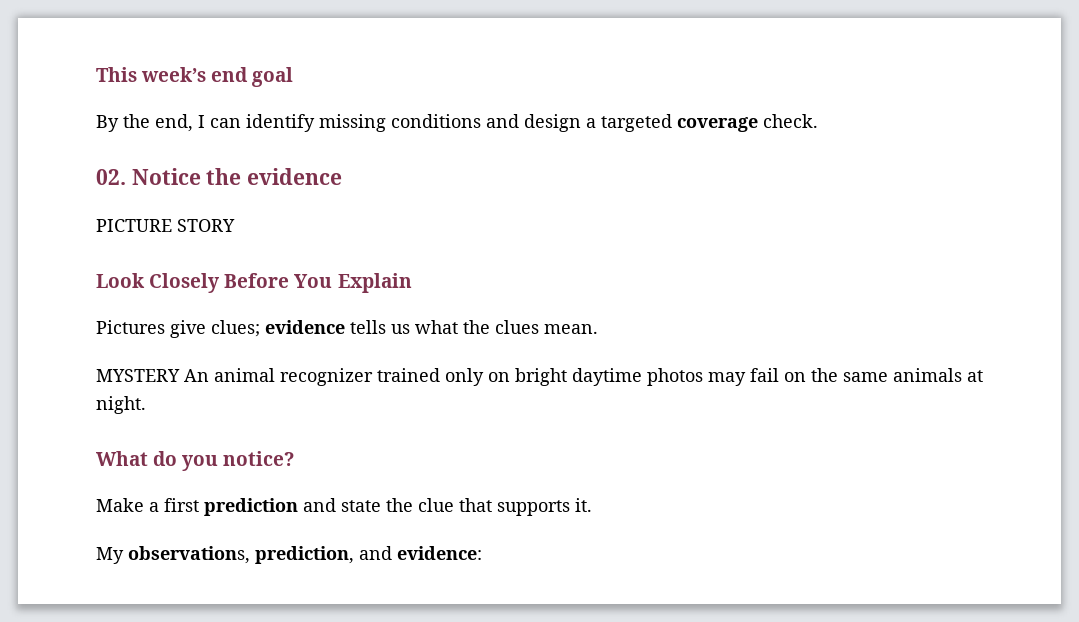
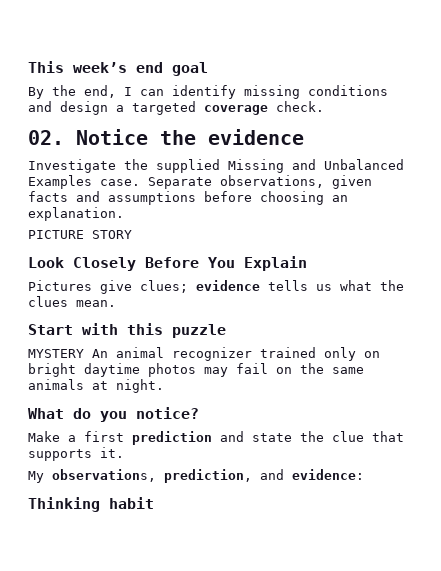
(343, 176) none -> [28,159,404,173] [28,175,372,189] [28,191,348,205] [28,207,124,221] // Investigate the supplied Missing and Unbalanced Examples case. Separate observations, given facts and assumptions before choosing an explanation.
(598, 329) none -> [28,323,226,338] // Start with this puzzle
(482, 553) none -> [28,497,154,512] // Thinking habit

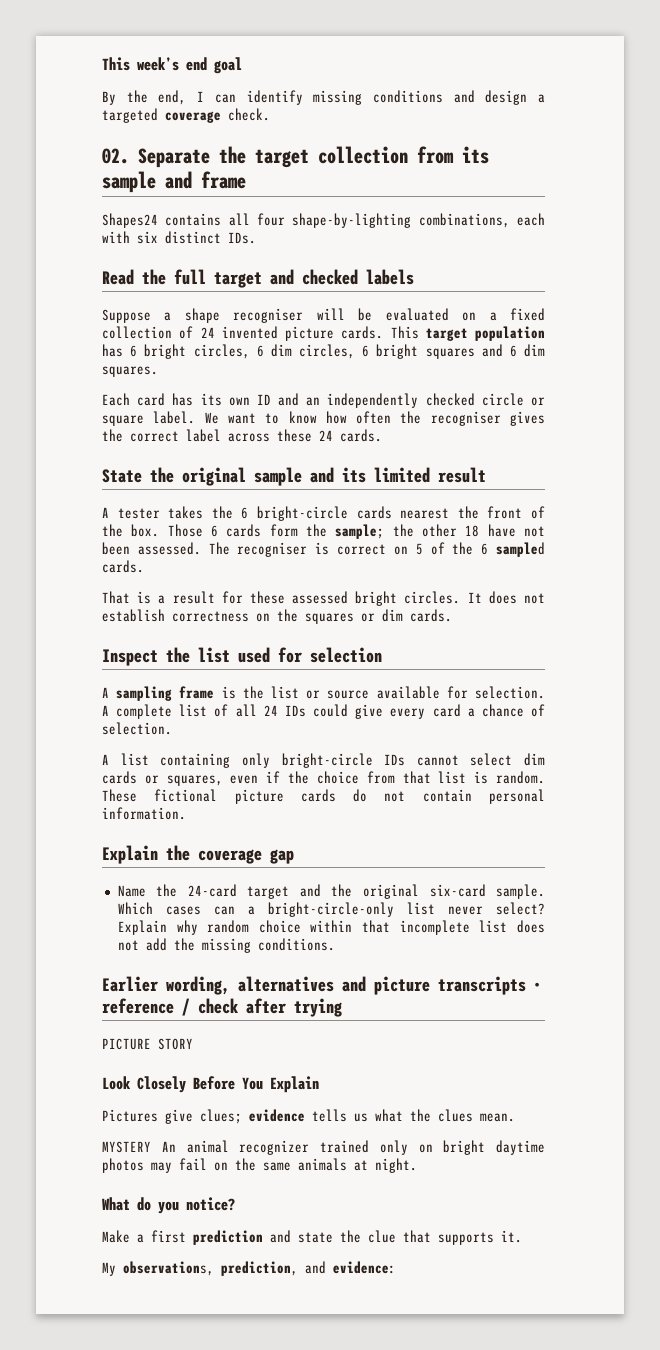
[76,129,304,145] [28,159,404,173] [28,175,372,189] [28,191,348,205] [28,207,124,221] Notice the evidence // Investigate the supplied Missing and Unbalanced Examples case. Separate observations, given facts and assumptions before choosing an explanation. -> [138,146,489,168] [102,171,246,193] [102,213,545,228] [102,231,256,244] [102,269,414,288] [102,308,545,323] [102,326,545,341] [102,344,545,359] [102,366,158,377] [102,393,545,408] [102,411,545,426] [102,429,382,442] [102,467,486,486] [102,506,546,521] [102,524,545,539] [102,542,545,557] [102,560,144,573] [102,591,545,606] [102,609,452,624] [102,647,382,666] [102,686,545,701] [102,704,545,719] [102,722,172,735] [102,753,545,768] [102,771,545,786] [102,789,545,804] [102,807,186,820] [102,845,294,864] [117,884,545,899] [117,902,545,917] [117,920,545,935] [117,938,335,953] [102,976,542,995] [102,998,342,1017] Separate the target collection from its sample and frame // Shapes24 contains all four shape-by-lighting combinations, each with six distinct IDs. // Read the full target and checked labels // Suppose a shape recogniser will be evaluated on a fixed collection of 24 invented picture cards. This target population has 6 bright circles, 6 dim circles, 6 bright squares and 6 dim squares. // Each card has its own ID and an independently checked circle or square label. We want to know how often the recogniser gives the correct label across these 24 cards. // State the original sample and its limited result // A tester takes the 6 bright-circle cards nearest the front of the box. Those 6 cards form the sample; the other 18 have not been assessed. The recogniser is correct on 5 of the 6 sampled cards. // That is a result for these assessed bright circles. It does not establish correctness on the squares or dim cards. // Inspect the list used for selection // A sampling frame is the list or source available for selection. A complete list of all 24 IDs could give every card a chance of selection. // A list containing only bright-circle IDs cannot select dim cards or squares, even if the choice from that list is random. These fictional picture cards do not contain personal information. // Explain the coverage gap // Name the 24-card target and the original six-card sample. Which cases can a bright-circle-only list never select? Explain why random choice within that incomplete list does not add the missing conditions. // Earlier wording, alternatives and picture transcripts · reference / check after trying
[28,323,226,338] // Start with this puzzle -> (515, 1117) none
[28,497,154,512] // Thinking habit -> (396, 1267) none

